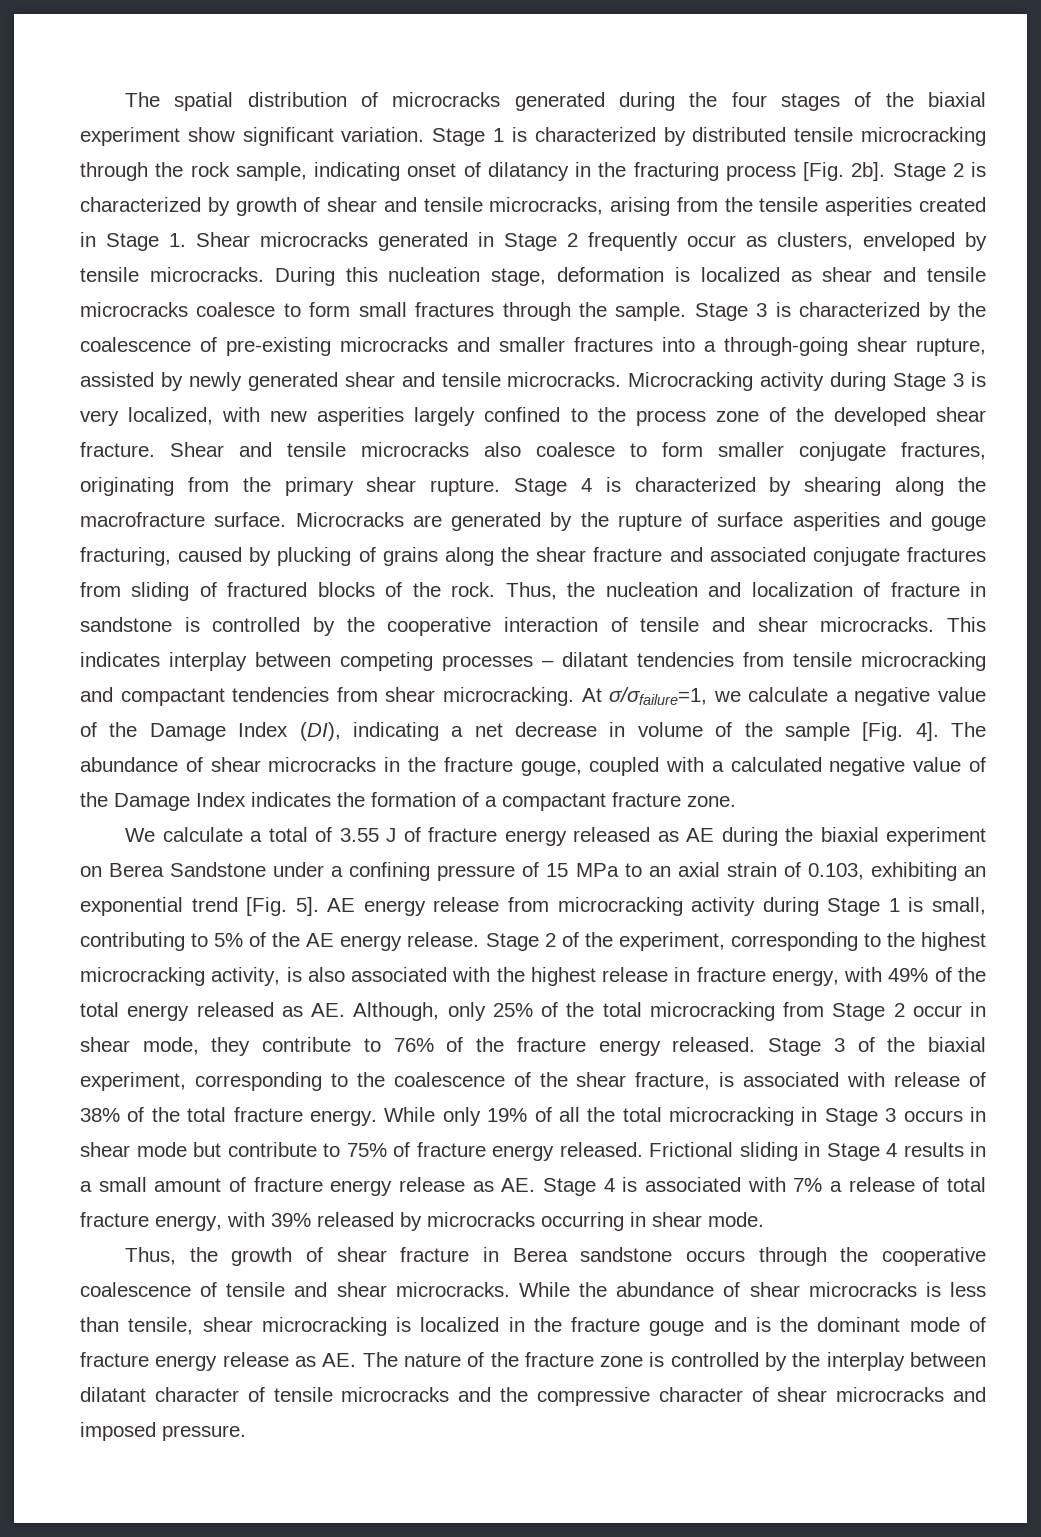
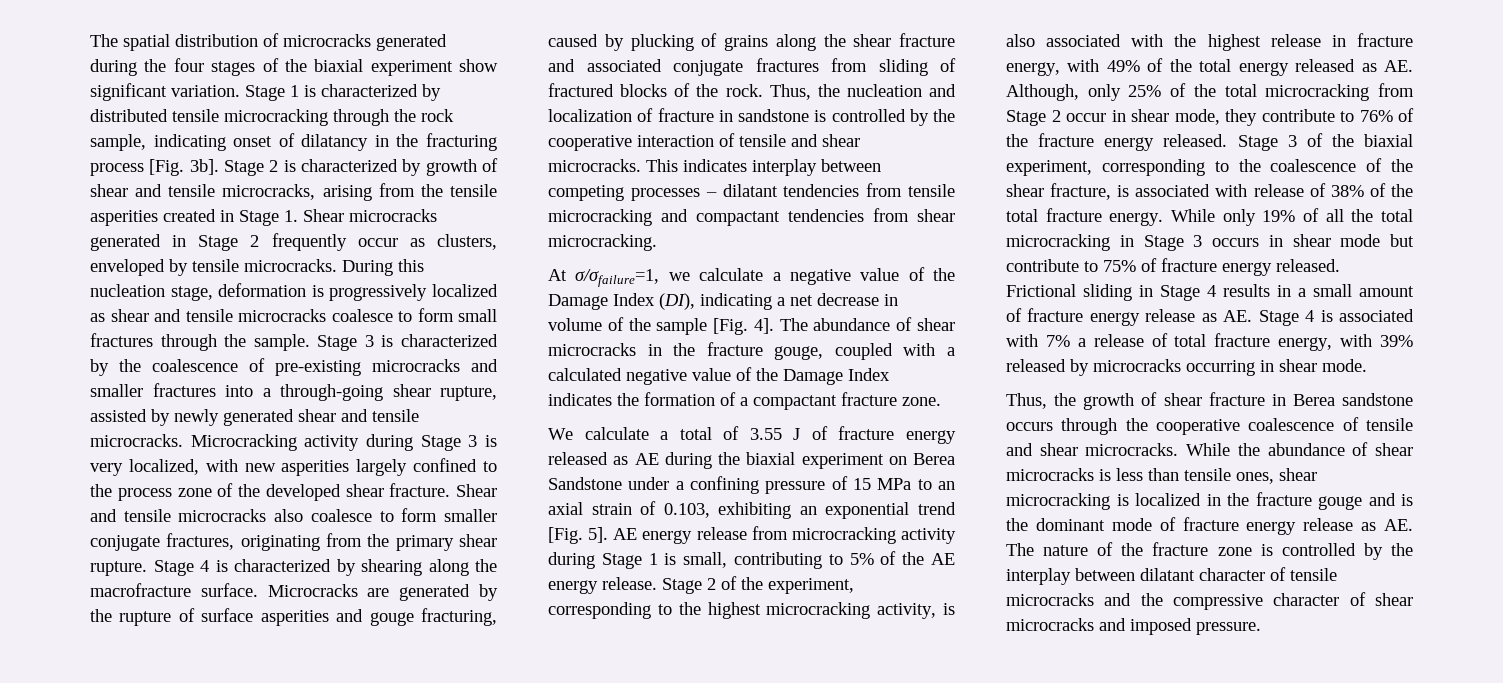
[851,162,886,181] 2b]. -> [189,159,219,175] 3b].
(690, 274) none -> [329,284,428,301] progressively
(574, 696) none -> (657, 242) //
[128,1317,194,1335] tensile, -> [1184,468,1274,484] tensile ones,

